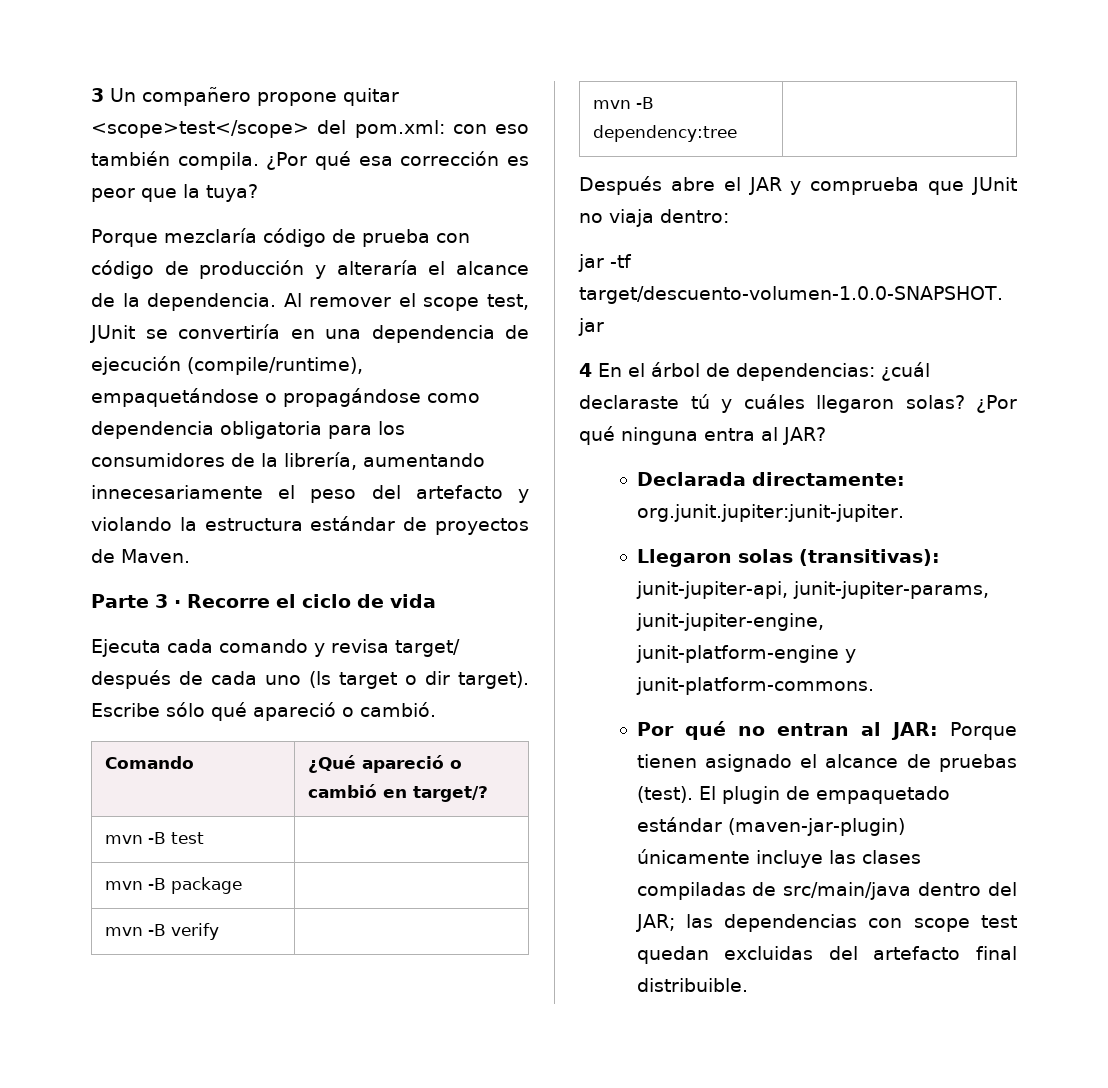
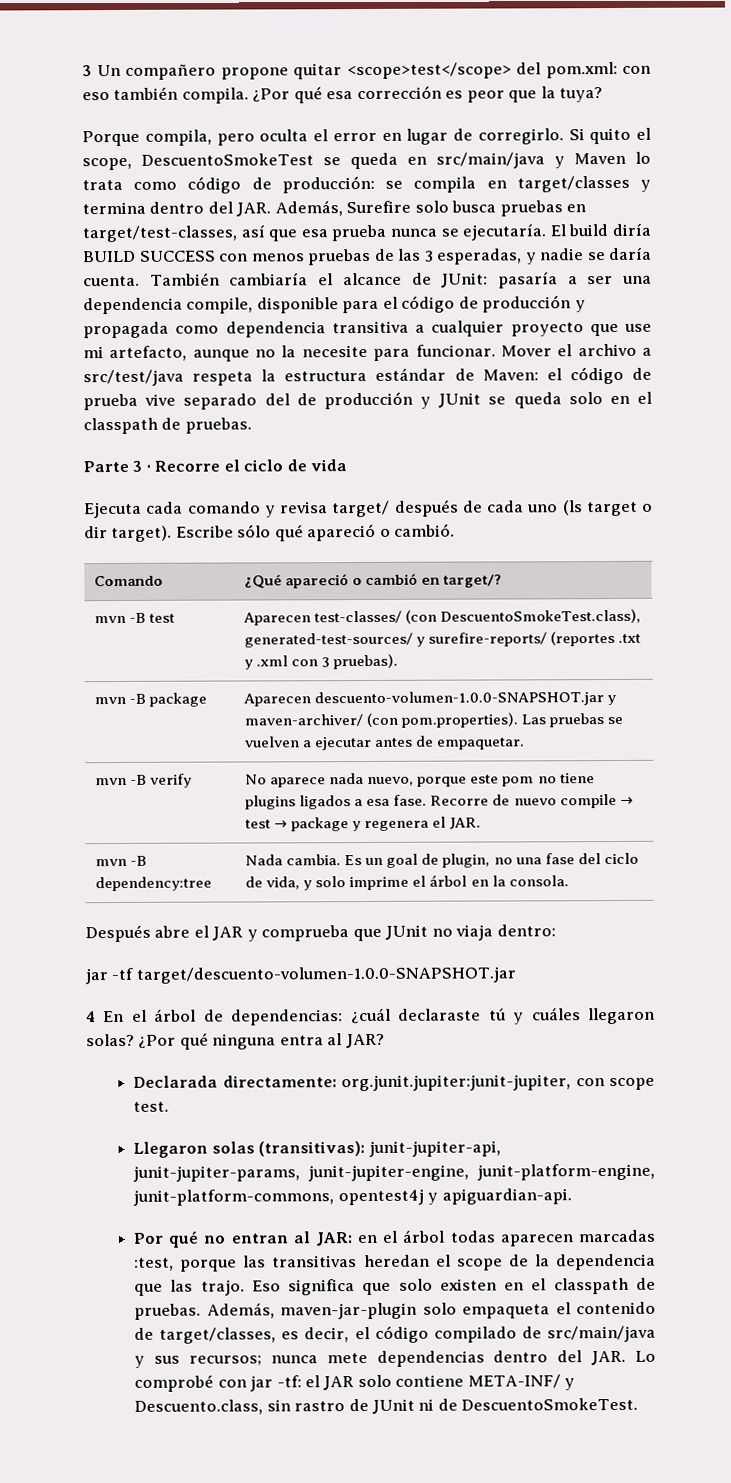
[163,228,470,247] [91,260,529,279] [91,293,529,311] [90,324,529,343] [91,356,363,375] [91,388,480,407] [91,421,405,439] [91,452,485,470] [91,485,529,503] [91,516,529,535] [91,549,190,563] mezclaría código de prueba con código de producción y alteraría el alcance de la dependencia. Al remover el scope test, JUnit se convertiría en una dependencia de ejecución (compile/runtime), empaquetándose o propagándose como dependencia obligatoria para los consumidores de la librería, aumentando innecesariamente el peso del artefacto y violando la estructura estándar de proyectos de Maven. -> [144,127,651,146] [82,151,651,171] [82,175,651,194] [82,200,587,217] [82,222,652,243] [83,246,652,266] [83,271,653,289] [83,295,586,315] [83,320,652,339] [83,343,653,362] [83,366,652,387] [83,391,652,411] [83,417,252,435] compila, pero oculta el error en lugar de corregirlo. Si quito el scope, DescuentoSmokeTest se queda en src/main/java y Maven lo trata como código de producción: se compila en target/classes y termina dentro del JAR. Además, Surefire solo busca pruebas en target/test-classes, así que esa prueba nunca se ejecutaría. El build diría BUILD SUCCESS con menos pruebas de las 3 esperadas, y nadie se daría cuenta. También cambiaría el alcance de JUnit: pasaría a ser una dependencia compile, disponible para el código de producción y propagada como dependencia transitiva a cualquier proyecto que use mi artefacto, aunque no la necesite para funcionar. Mover el archivo a src/test/java respeta la estructura estándar de Maven: el código de prueba vive separado del de producción y JUnit se queda solo en el classpath de pruebas.
[105,877,243,894] [105,923,220,940] [593,97,655,109] [593,125,738,142] // mvn -B package | // mvn -B verify | // mvn -B dependency:tree | -> [243,608,642,626] [244,630,642,648] [244,653,399,670] [94,692,208,707] [243,691,617,707] [244,712,624,728] [244,735,526,751] [95,773,193,788] [245,773,595,788] [245,793,634,810] [245,816,482,832] [95,855,148,867] [95,876,213,892] [245,852,639,868] [245,874,569,891] Aparecen test-classes/ (con DescuentoSmokeTest.class), generated-test-sources/ y surefire-reports/ (reportes .txt y .xml con 3 pruebas). // mvn -B package | Aparecen descuento-volumen-1.0.0-SNAPSHOT.jar y maven-archiver/ (con pom.properties). Las pruebas se vuelven a ejecutar antes de empaquetar. // mvn -B verify | No aparece nada nuevo, porque este pom no tiene plugins ligados a esa fase. Recorre de nuevo compile → test → package y regenera el JAR. // mvn -B dependency:tree | Nada cambia. Es un goal de plugin, no una fase del ciclo de vida, y solo imprime el árbol en la consola.
[636,504,904,522] org.junit.jupiter:junit-jupiter. -> [341,1074,655,1092] [133,1101,170,1112] org.junit.jupiter:junit-jupiter, con scope test.
[635,645,856,663] [635,677,874,695] junit-platform-engine y junit-platform-commons. -> [476,1163,655,1181] [133,1188,572,1206] junit-platform-engine, junit-platform-commons, opentest4j y apiguardian-api.
[950,722,1018,740] [636,754,1017,772] [636,786,950,804] [636,817,905,836] [636,849,921,868] [636,882,1017,900] [635,914,1017,932] [636,946,1017,964] [636,978,748,992] Porque tienen asignado el alcance de pruebas (test). El plugin de empaquetado estándar (maven-jar-plugin) únicamente incluye las clases compiladas de src/main/java dentro del JAR; las dependencias con scope test quedan excluidas del artefacto final distribuible. -> [357,1229,656,1247] [134,1253,656,1272] [134,1277,656,1296] [134,1301,656,1320] [134,1325,656,1344] [134,1350,657,1368] [134,1374,576,1392] [134,1397,639,1415] en el árbol todas aparecen marcadas :test, porque las transitivas heredan el scope de la dependencia que las trajo. Eso significa que solo existen en el classpath de pruebas. Además, maven-jar-plugin solo empaqueta el contenido de target/classes, es decir, el código compilado de src/main/java y sus recursos; nunca mete dependencias dentro del JAR. Lo comprobé con jar -tf: el JAR solo contiene META-INF/ y Descuento.class, sin rastro de JUnit ni de DescuentoSmokeTest.

